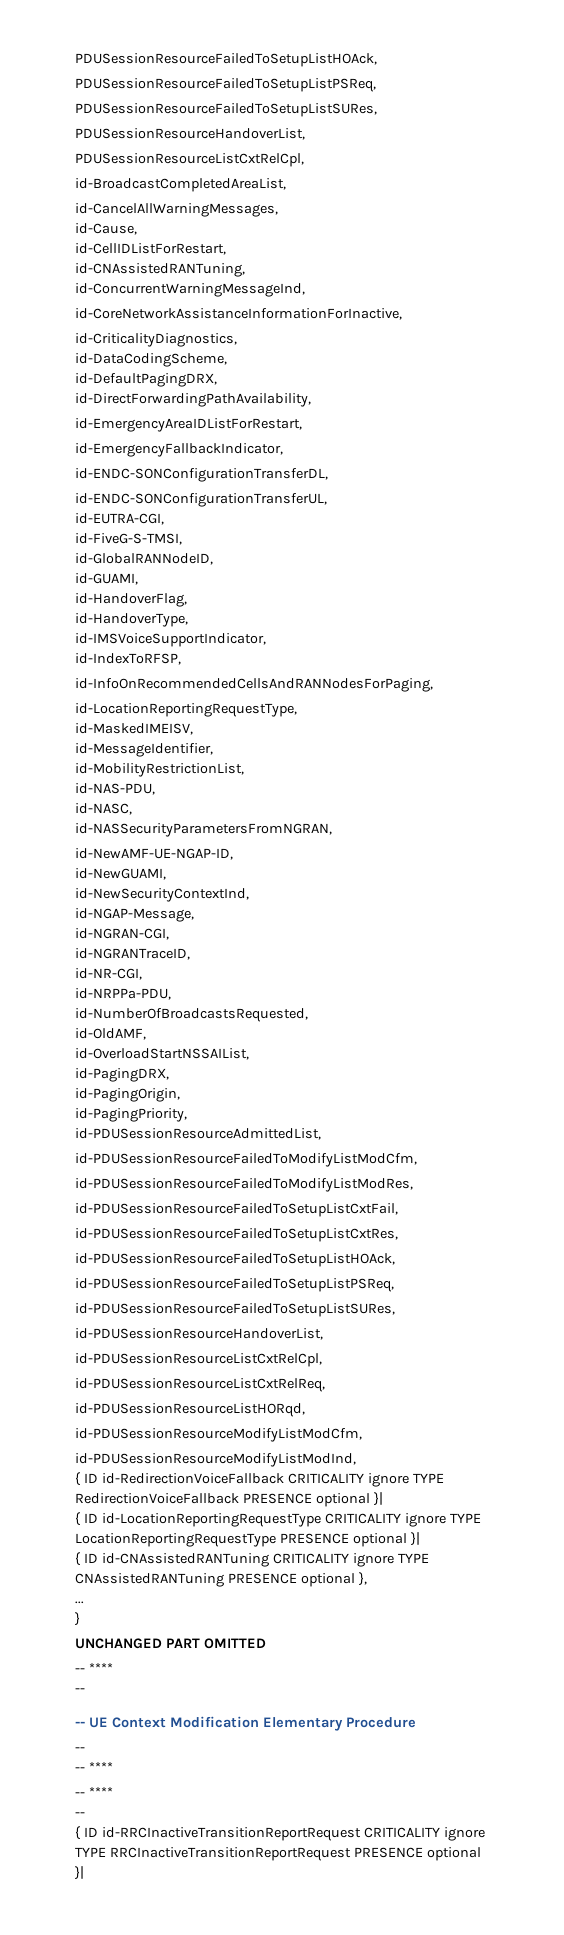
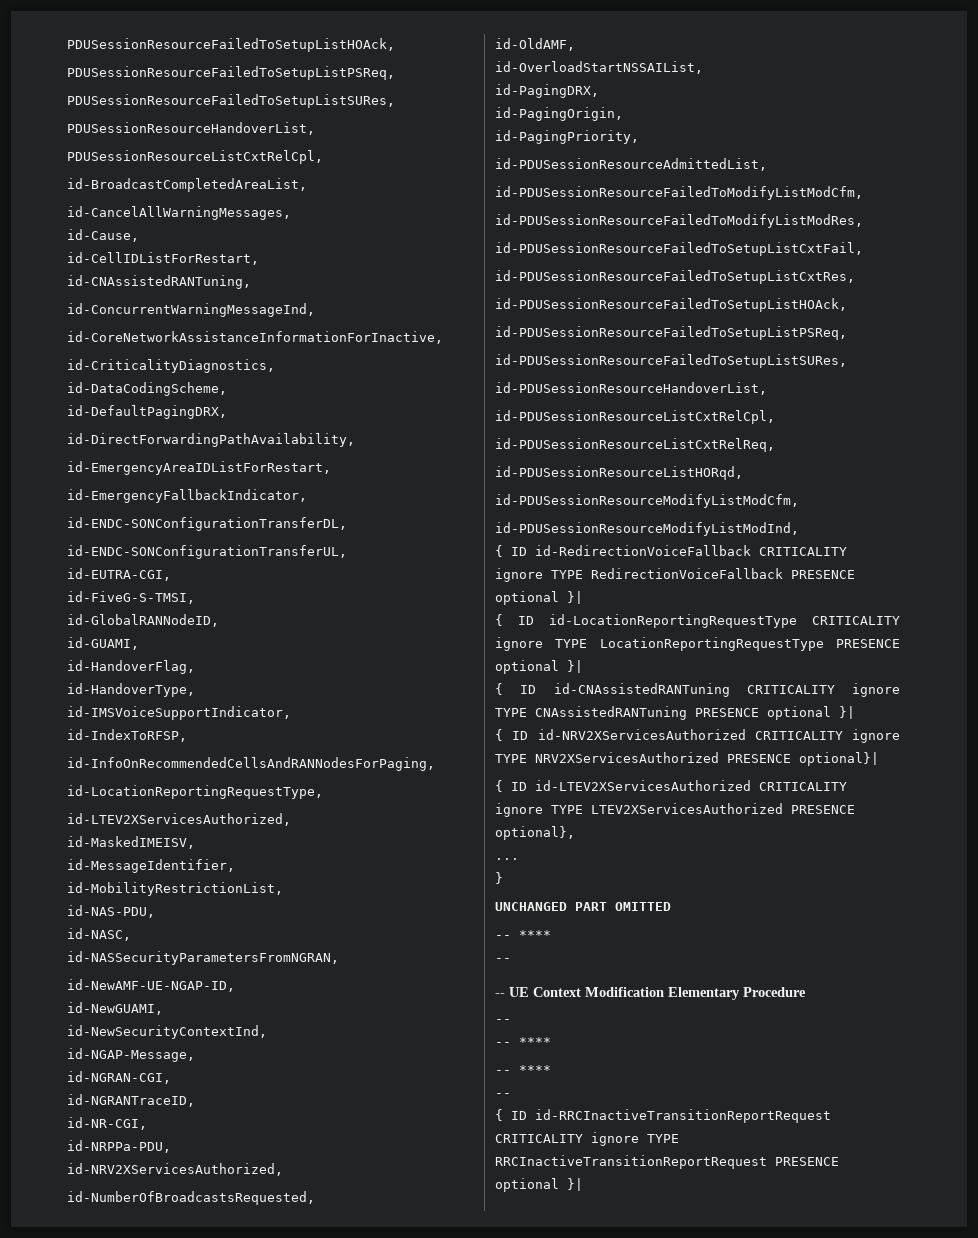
(297, 710) none -> [67,813,291,826] // id-LTEV2XServicesAuthorized,
(171, 994) none -> [67,1163,283,1176] // id-NRV2XServicesAuthorized,
[358,1572,367,1586] }, -> [839,706,855,719] [495,729,900,743] [495,752,879,766] [495,780,847,792] [495,803,855,817] [495,826,575,840] }| // { ID id-NRV2XServicesAuthorized CRITICALITY ignore TYPE NRV2XServicesAuthorized PRESENCE optional}| // { ID id-LTEV2XServicesAuthorized CRITICALITY ignore TYPE LTEV2XServicesAuthorized PRESENCE optional},

